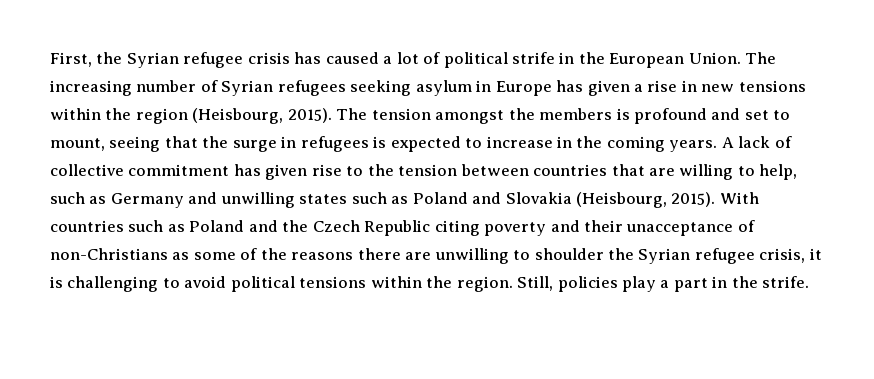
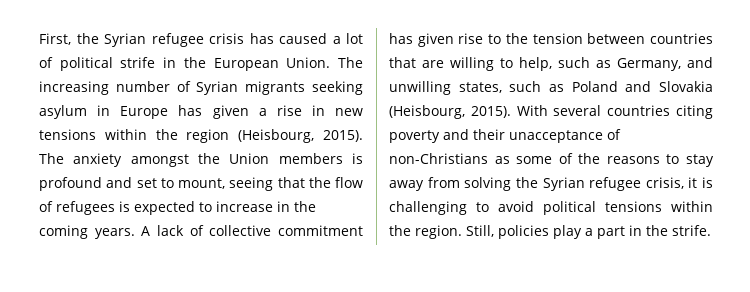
[277,80,346,96] refugees -> [245,81,306,95] migrants
[371,108,431,120] tension -> [73,153,123,167] anxiety
(535, 114) none -> [229,153,270,164] Union
[232,136,297,152] surge in -> [335,177,363,188] [39,201,53,212] flow of
[110,193,184,208] Germany -> [617,58,681,71] Germany,
[299,194,348,204] states -> [458,82,502,93] states,
[50,220,431,236] countries such as Poland and the Czech Republic -> [553,105,671,116] several countries
[357,248,604,264] there are unwilling to shoulder -> [666,154,714,167] [389,177,512,191] to stay away from solving

